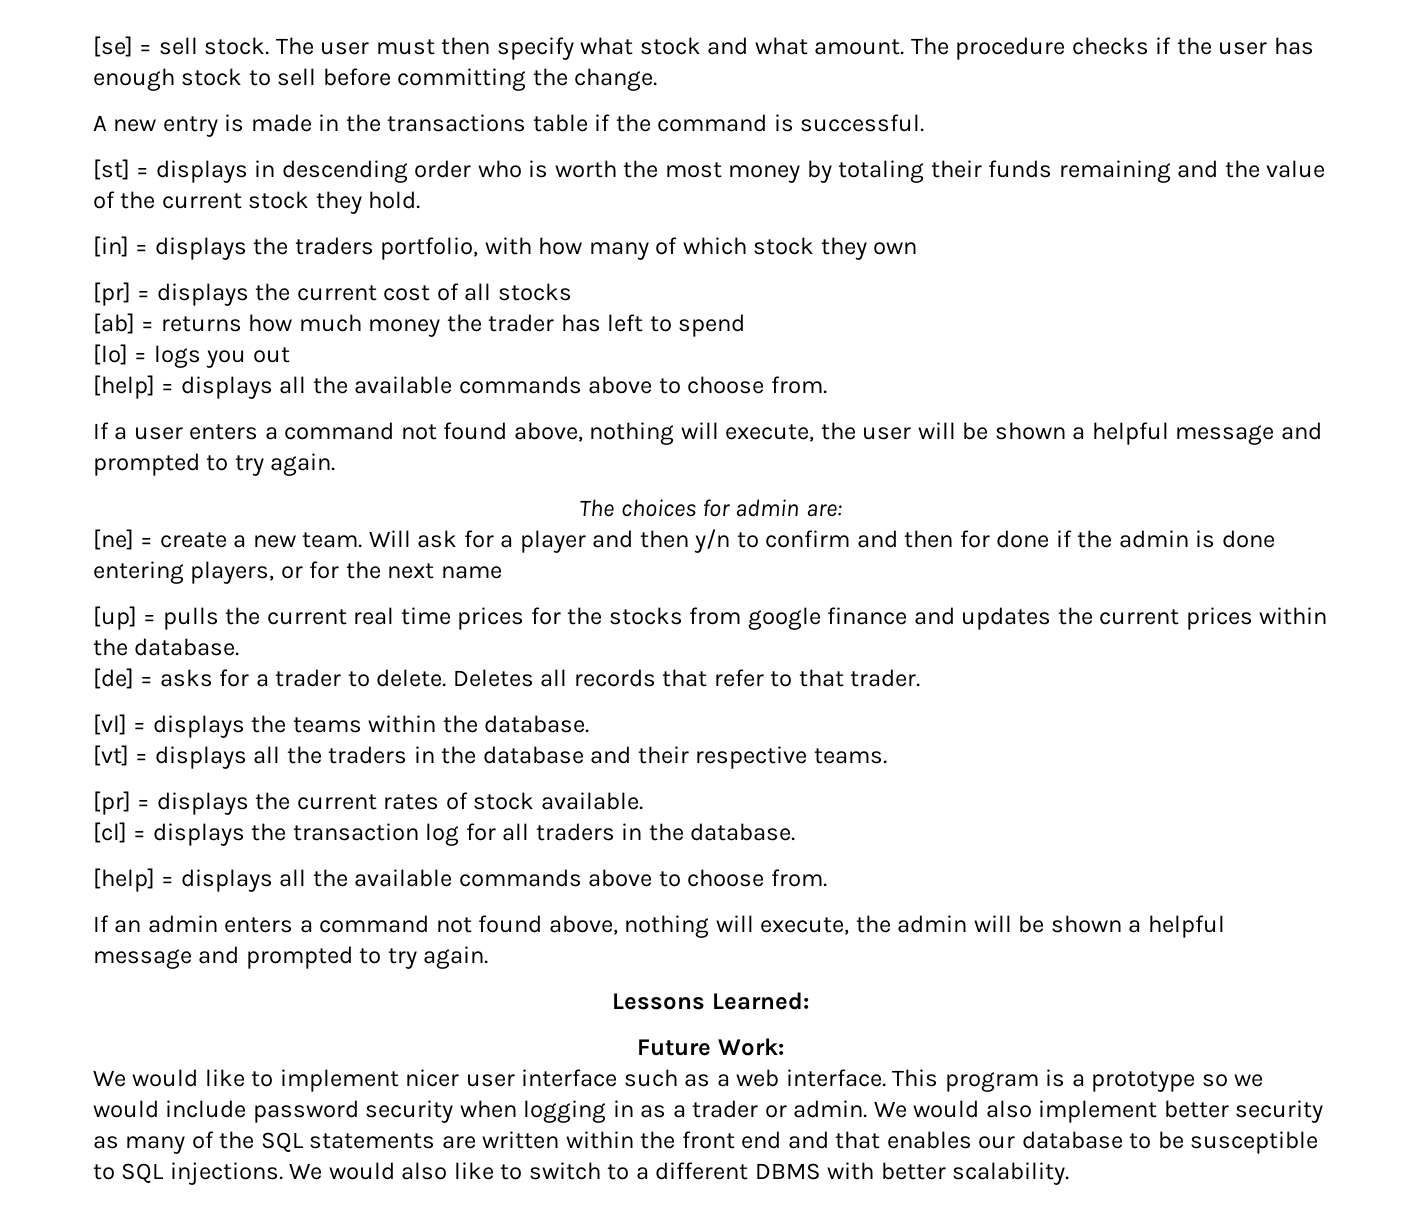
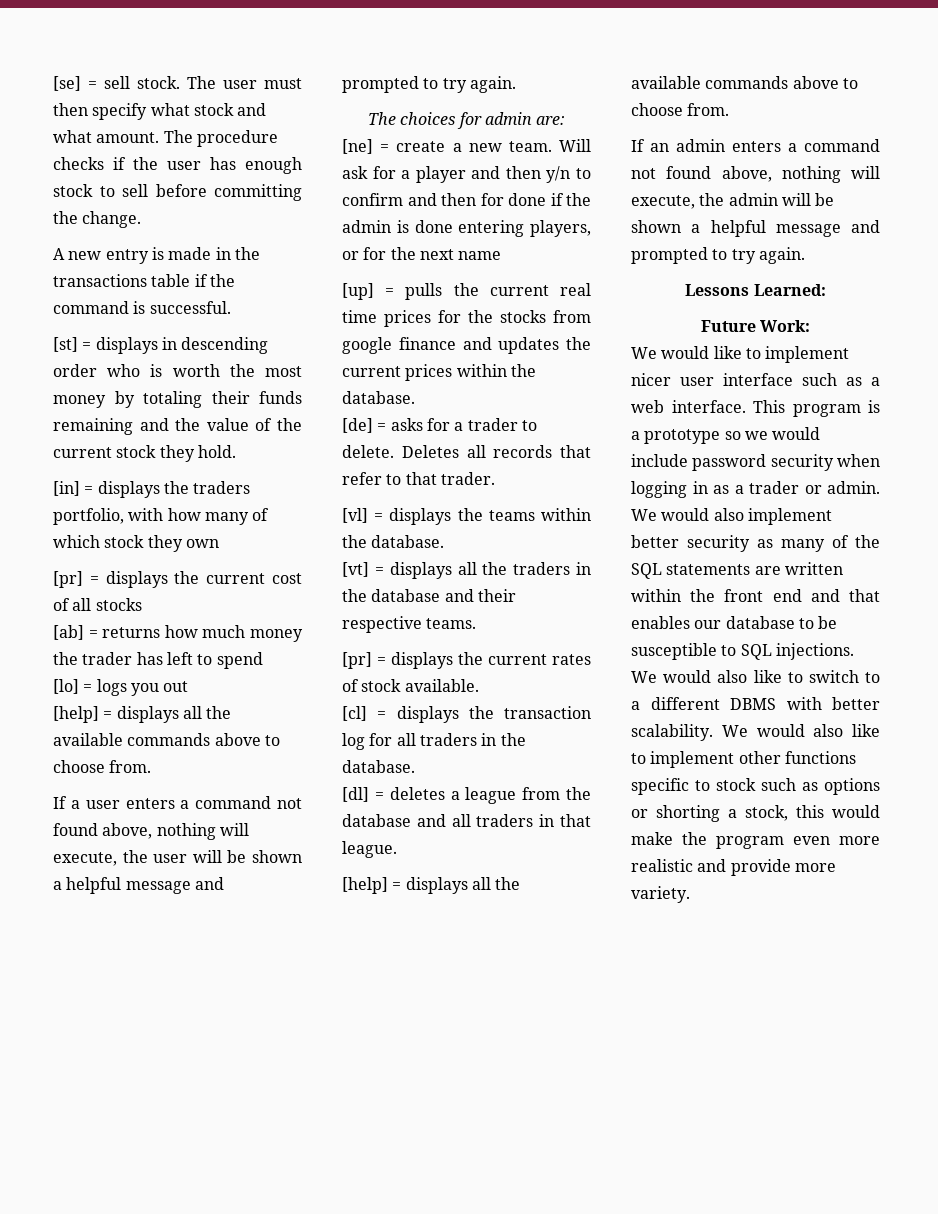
(796, 832) none -> [342,787,591,804] [342,814,591,827] [342,841,397,858] // [dl] = deletes a league from the database and all traders in that league.
(1070, 1173) none -> [721,724,880,737] [631,751,856,768] [631,778,880,795] [631,805,880,822] [631,832,880,849] [631,859,836,876] [631,886,690,903] We would also like to implement other functions specific to stock such as options or shorting a stock, this would make the program even more realistic and provide more variety.

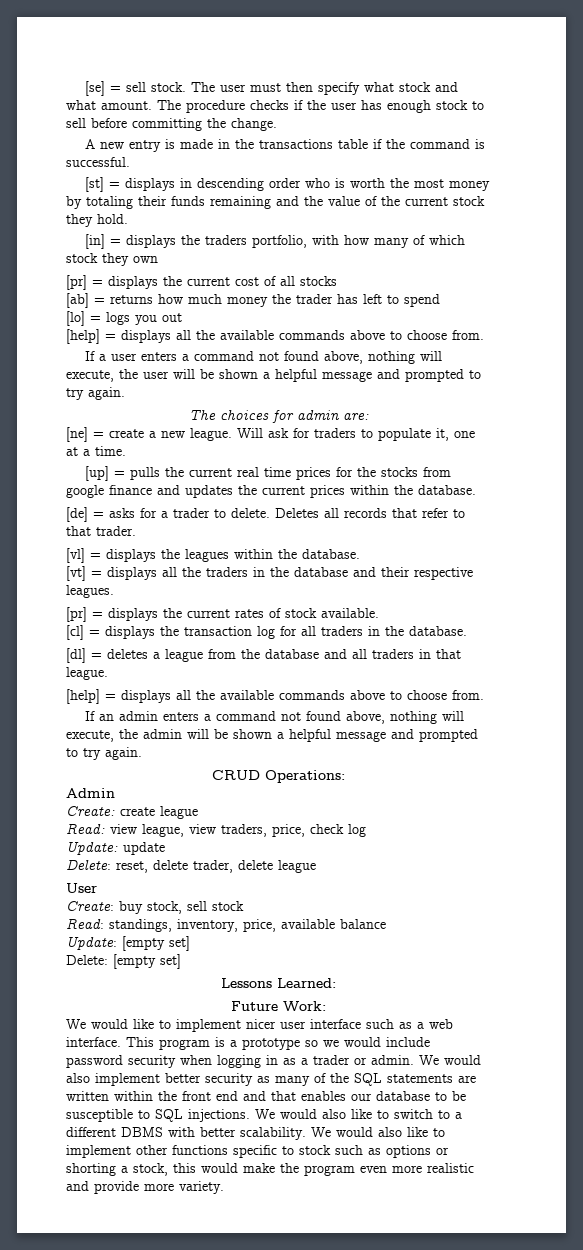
[508,141,552,152] team. -> [190,428,232,441] league.
[401,166,591,183] [342,193,591,206] [342,220,591,237] [342,247,502,260] a player and then y/n to confirm and then for done if the admin is done entering players, or for the next name -> [314,428,475,441] [66,446,126,456] traders to populate it, one at a time.
[488,510,535,521] teams -> [185,549,229,562] leagues
[426,618,477,629] teams. -> [66,585,114,598] leagues.
(805, 255) none -> [212,770,345,783] [66,788,115,798] [66,806,198,819] [66,823,366,837] [66,841,165,855] [66,859,316,873] [66,883,97,893] [66,901,244,914] [66,918,386,932] [66,936,190,951] [66,954,181,969] // CRUD Operations: // Admin // Create: create league // Read: view league, view traders, price, check log // Update: update // Delete: reset, delete trader, delete league // User // Create: buy stock, sell stock // Read: standings, inventory, price, available balance // Update: [empty set] // Delete: [empty set]

